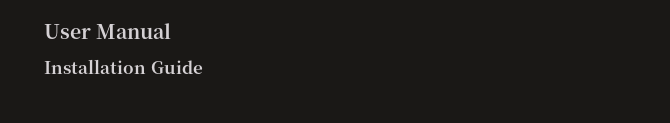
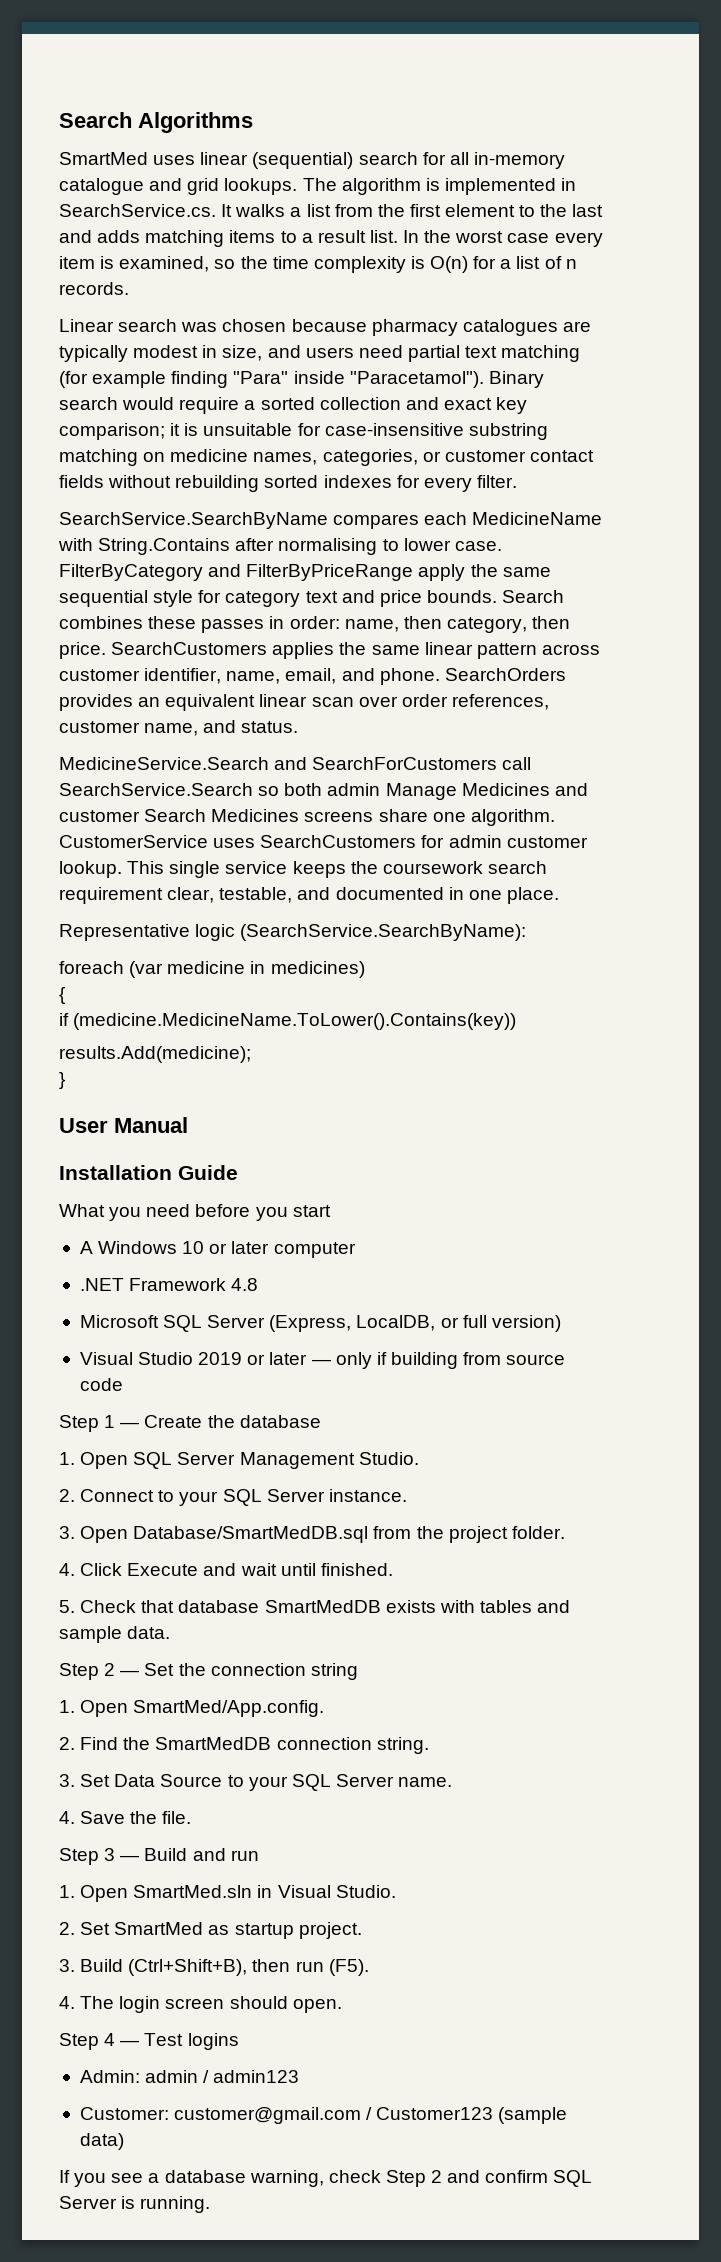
[44,23,172,39] [44,59,203,74] User Manual // Installation Guide -> [59,112,253,133] [59,152,565,169] [59,178,577,195] [59,204,604,217] [59,230,603,247] [59,256,577,273] [59,282,129,295] [59,319,591,336] [59,345,581,362] [59,371,544,388] [59,397,528,414] [59,423,548,440] [59,449,594,466] [59,475,517,492] [59,512,603,529] [58,538,502,555] [59,564,551,581] [59,590,565,607] [59,616,571,633] [59,642,600,659] [59,668,566,685] [59,694,549,711] [59,720,299,736] [59,757,532,770] [59,783,588,800] [59,809,555,826] [59,835,588,848] [59,861,547,878] [59,887,559,904] [59,924,527,941] [59,961,365,978] [59,987,66,1004] [59,1013,517,1030] [59,1046,251,1063] [59,1072,65,1089] [59,1117,188,1133] [59,1165,238,1180] [59,1204,331,1221] [79,1241,356,1258] [79,1278,259,1291] [79,1315,561,1332] [79,1352,566,1369] [79,1378,123,1391] [59,1415,321,1432] [59,1452,419,1469] [59,1489,407,1506] [59,1526,565,1543] [59,1563,393,1576] [59,1600,571,1613] [59,1626,171,1643] [59,1663,358,1680] [59,1700,325,1717] [59,1737,429,1754] [59,1774,453,1791] [59,1811,192,1824] [59,1848,259,1865] [59,1885,396,1902] [59,1922,362,1939] [59,1959,369,1976] [59,1996,342,2013] [59,2033,239,2050] [79,2070,300,2083] [79,2107,568,2124] [79,2133,124,2150] [59,2170,593,2187] [59,2196,211,2213] Search Algorithms // SmartMed uses linear (sequential) search for all in-memory catalogue and grid lookups. The algorithm is implemented in SearchService.cs. It walks a list from the first element to the last and adds matching items to a result list. In the worst case every item is examined, so the time complexity is O(n) for a list of n records. // Linear search was chosen because pharmacy catalogues are typically modest in size, and users need partial text matching (for example finding "Para" inside "Paracetamol"). Binary search would require a sorted collection and exact key comparison; it is unsuitable for case-insensitive substring matching on medicine names, categories, or customer contact fields without rebuilding sorted indexes for every filter. // SearchService.SearchByName compares each MedicineName with String.Contains after normalising to lower case. FilterByCategory and FilterByPriceRange apply the same sequential style for category text and price bounds. Search combines these passes in order: name, then category, then price. SearchCustomers applies the same linear pattern across customer identifier, name, email, and phone. SearchOrders provides an equivalent linear scan over order references, customer name, and status. // MedicineService.Search and SearchForCustomers call SearchService.Search so both admin Manage Medicines and customer Search Medicines screens share one algorithm. CustomerService uses SearchCustomers for admin customer lookup. This single service keeps the coursework search requirement clear, testable, and documented in one place. // Representative logic (SearchService.SearchByName): // foreach (var medicine in medicines) // { // if (medicine.MedicineName.ToLower().Contains(key)) // results.Add(medicine); // } // User Manual // Installation Guide // What you need before you start // A Windows 10 or later computer // .NET Framework 4.8 // Microsoft SQL Server (Express, LocalDB, or full version) // Visual Studio 2019 or later — only if building from source code // Step 1 — Create the database // 1. Open SQL Server Management Studio. // 2. Connect to your SQL Server instance. // 3. Open Database/SmartMedDB.sql from the project folder. // 4. Click Execute and wait until finished. // 5. Check that database SmartMedDB exists with tables and sample data. // Step 2 — Set the connection string // 1. Open SmartMed/App.config. // 2. Find the SmartMedDB connection string. // 3. Set Data Source to your SQL Server name. // 4. Save the file. // Step 3 — Build and run // 1. Open SmartMed.sln in Visual Studio. // 2. Set SmartMed as startup project. // 3. Build (Ctrl+Shift+B), then run (F5). // 4. The login screen should open. // Step 4 — Test logins // Admin: admin / admin123 // Customer: customer@gmail.com / Customer123 (sample data) // If you see a database warning, check Step 2 and confirm SQL Server is running.

